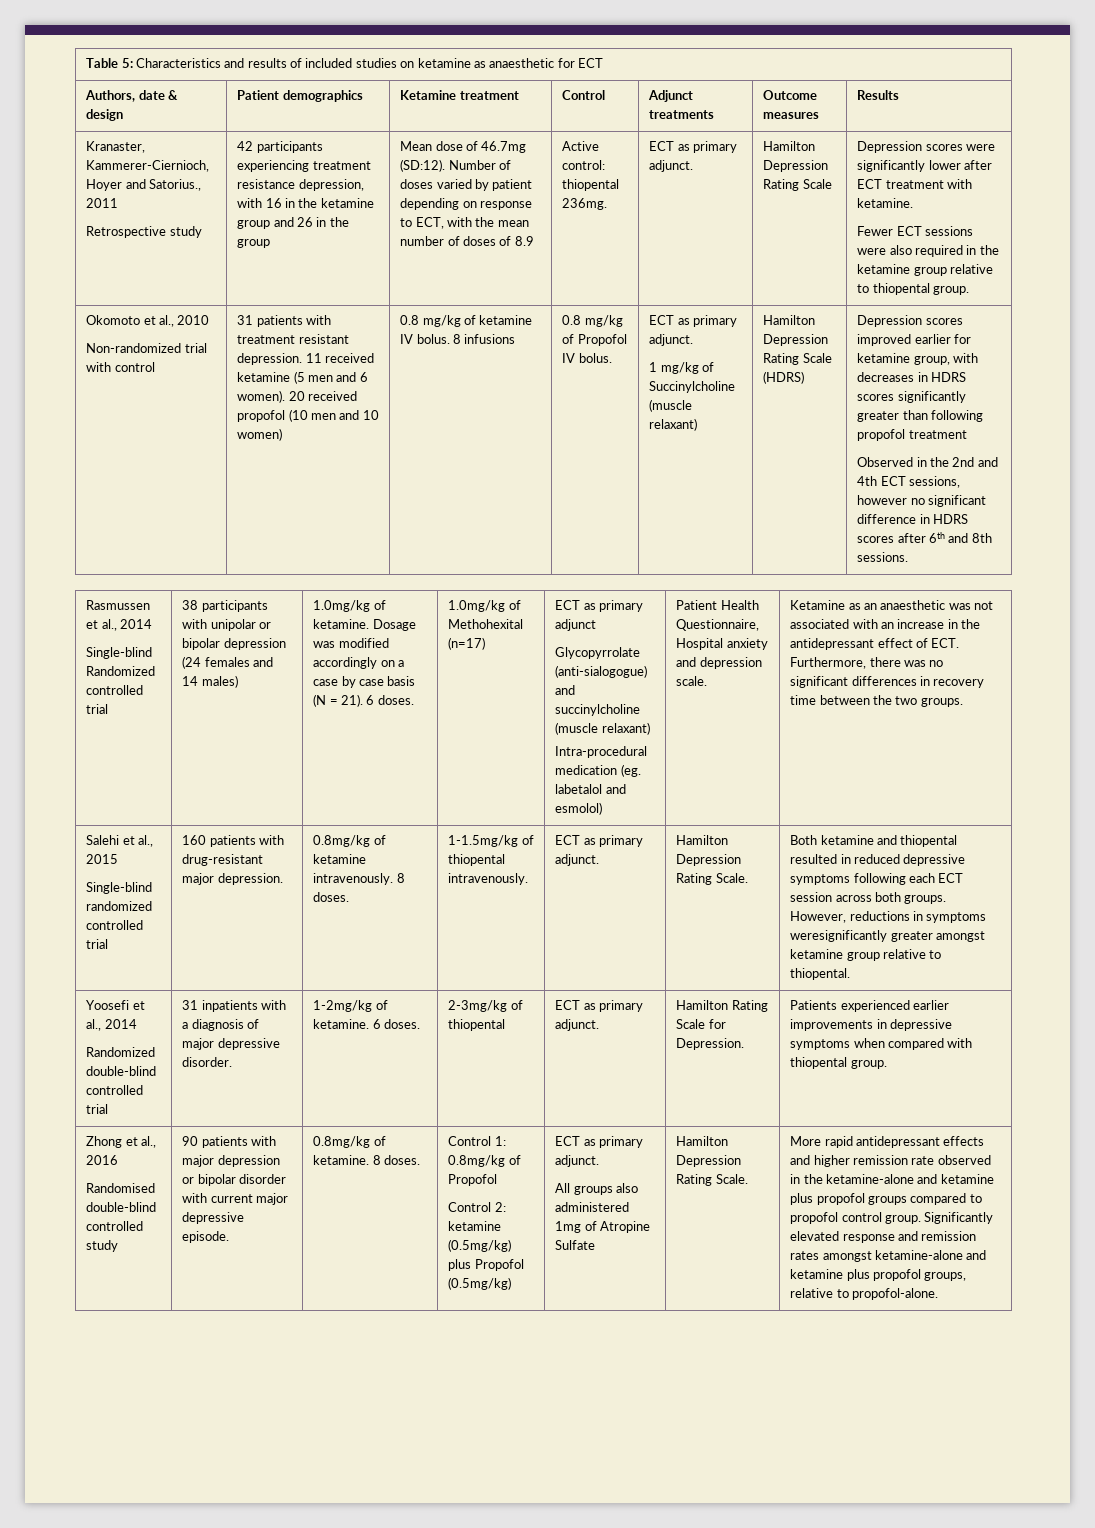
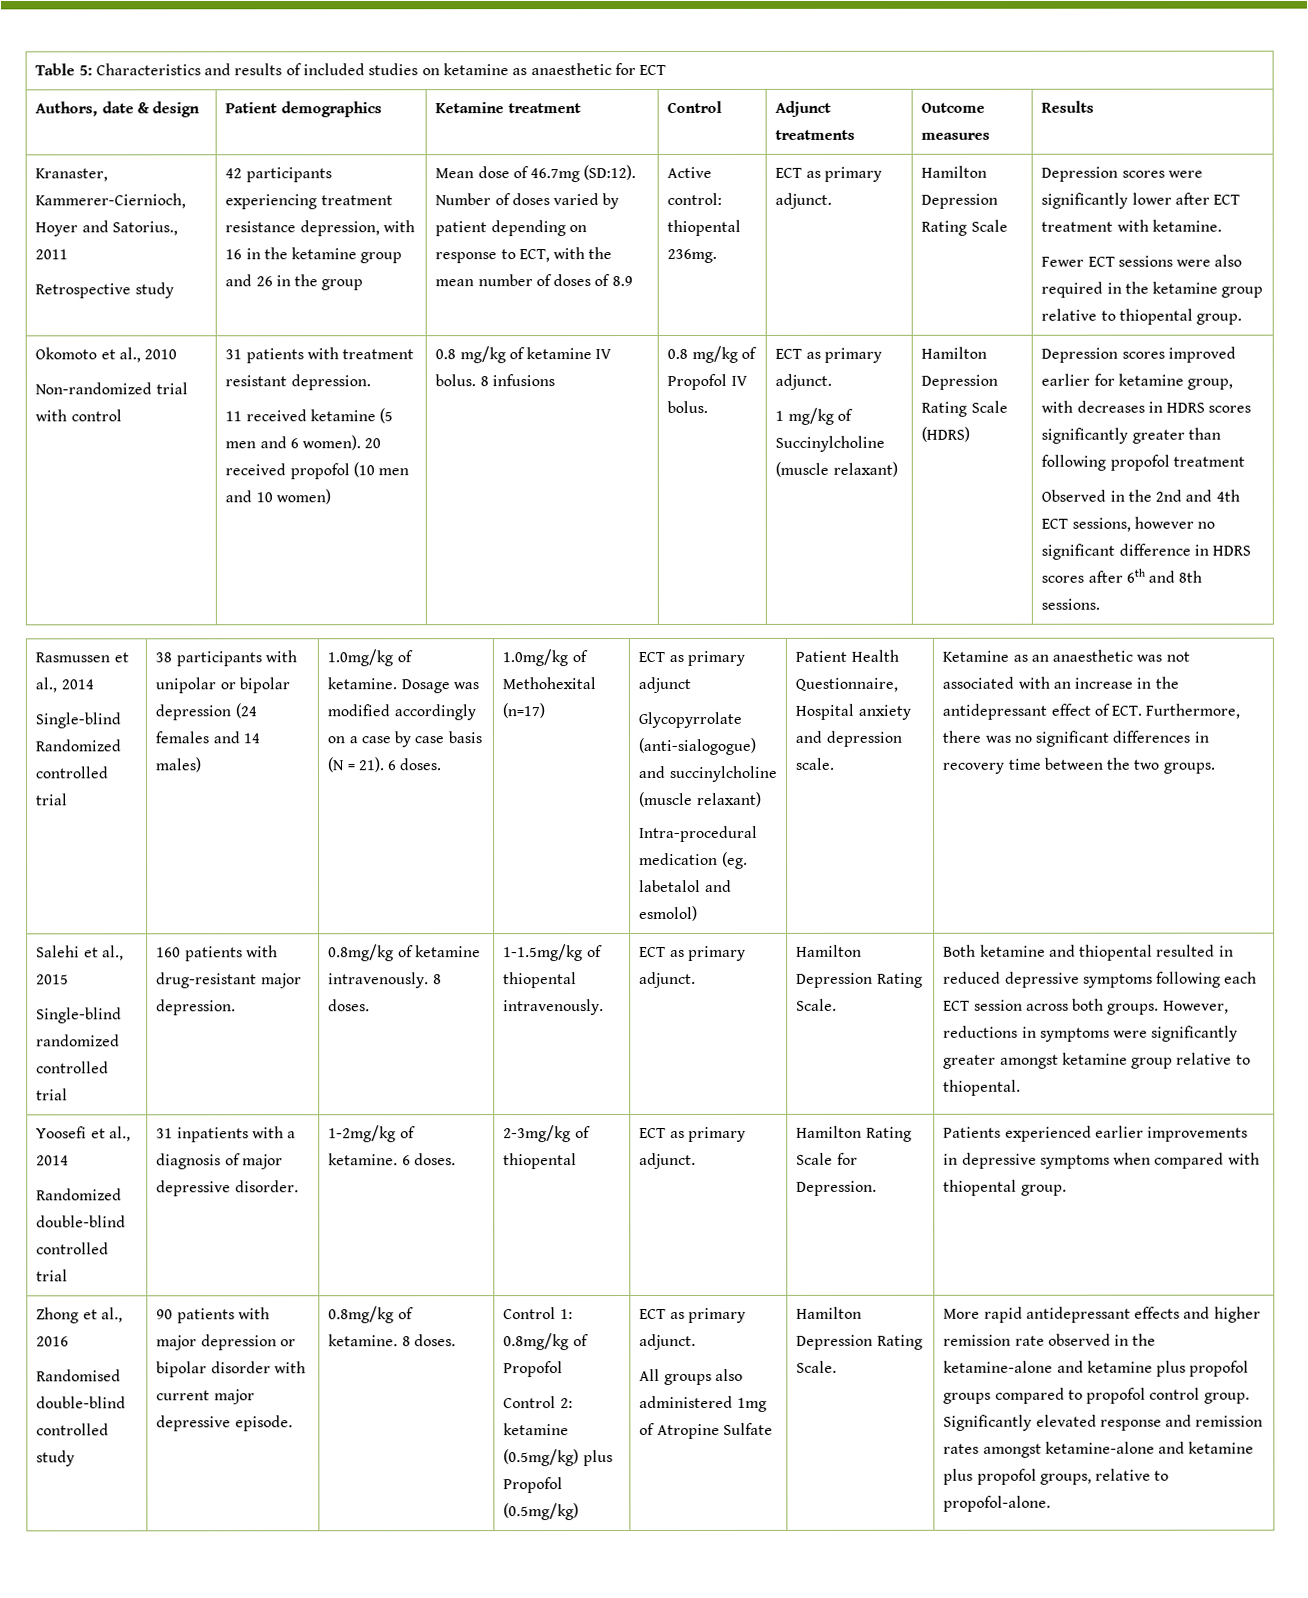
(303, 359) none -> (371, 382) //
[790,930,888,942] weresignificantly -> [1113,1025,1239,1042] were significantly

